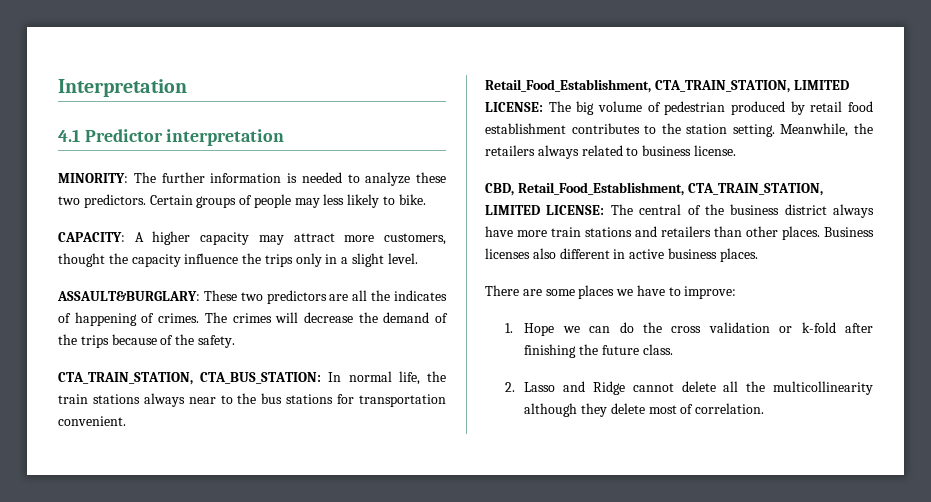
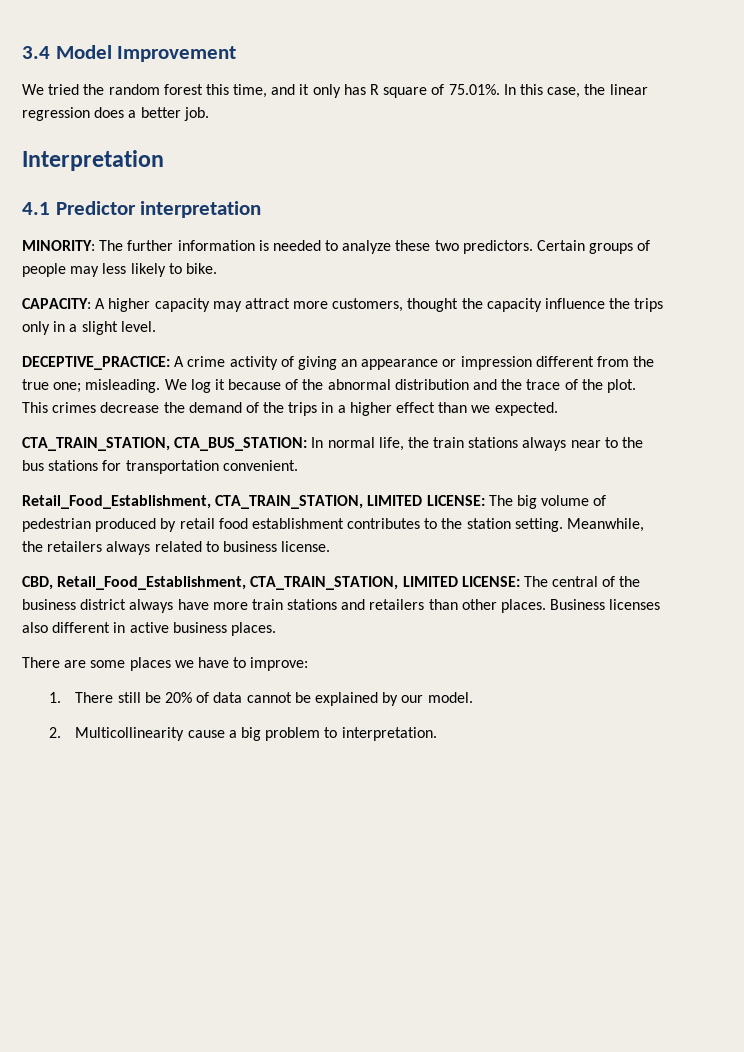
(58, 88) none -> [22,45,237,62] [22,84,648,98] [22,107,209,121] 3.4 Model Improvement // We tried the random forest this time, and it only has R square of 75.01%. In this case, the linear regression does a better job. //
[57,290,447,304] [58,312,299,326] ASSAULT&BURGLARY: These two predictors are all the indicates of happening of crimes. The crimes will -> [22,356,655,370] [22,379,636,393] [22,402,97,413] DECEPTIVE_PRACTICE: A crime activity of giving an appearance or impression different from the true one; misleading. We log it because of the abnormal distribution and the trace of the plot. This crimes
[111,334,235,348] because of the safety. -> [321,402,558,416] in a higher effect than we expected.
[524,322,873,336] [524,344,673,358] [504,381,873,395] [524,403,765,417] Hope we can do the cross validation or k-fold after finishing the future class. // 2. Lasso and Ridge cannot delete all the multicollinearity although they delete most of correlation. -> [75,692,473,706] [48,727,437,741] There still be 20% of data cannot be explained by our model. // 2. Multicollinearity cause a big problem to interpretation.

